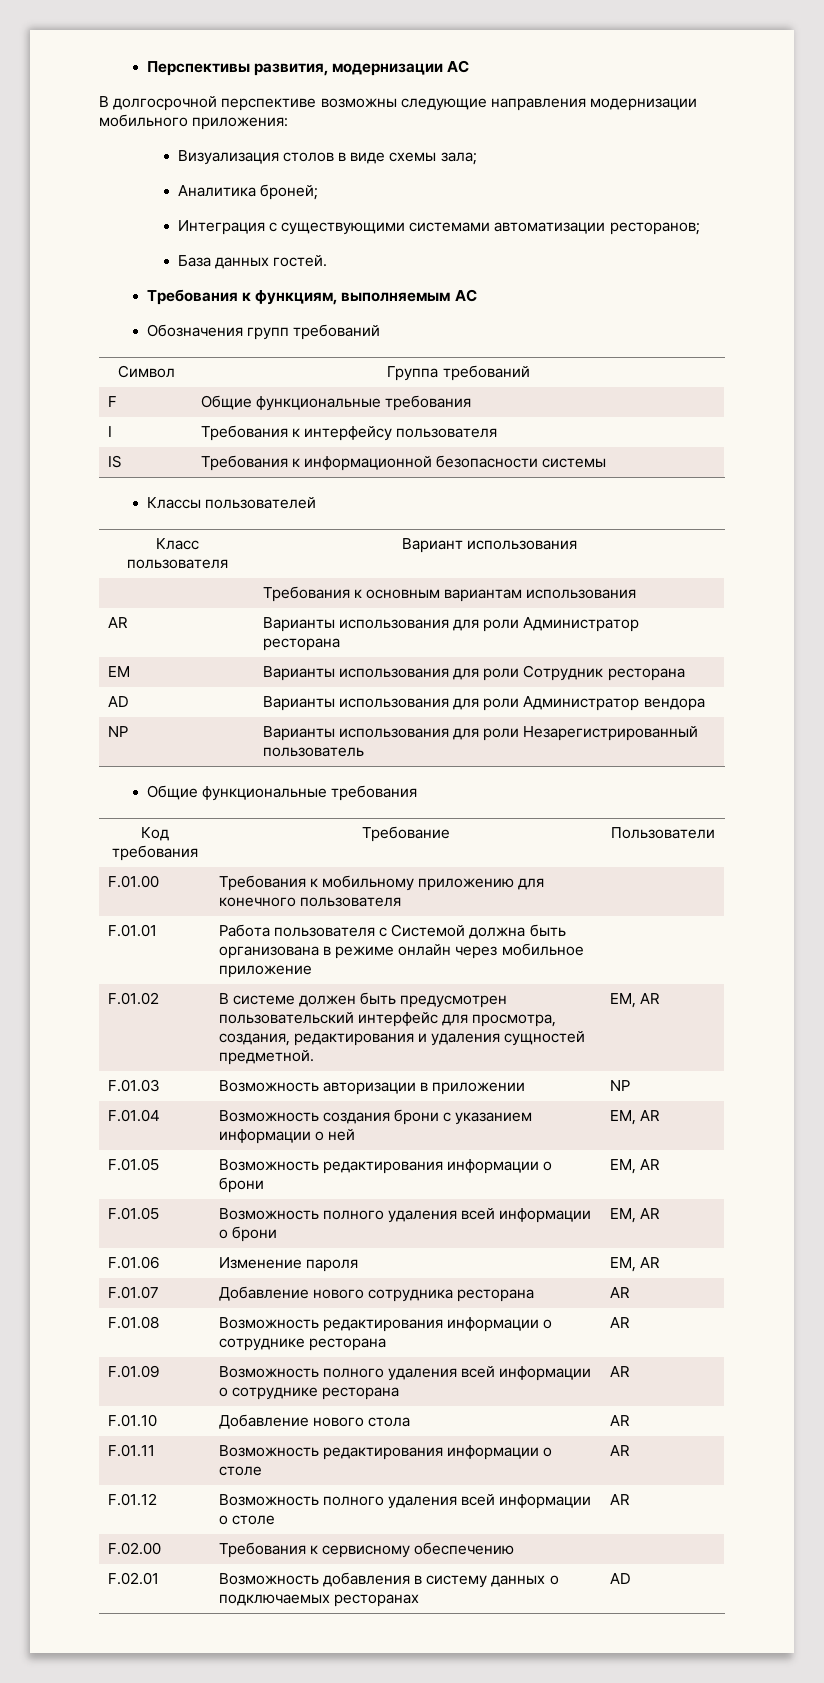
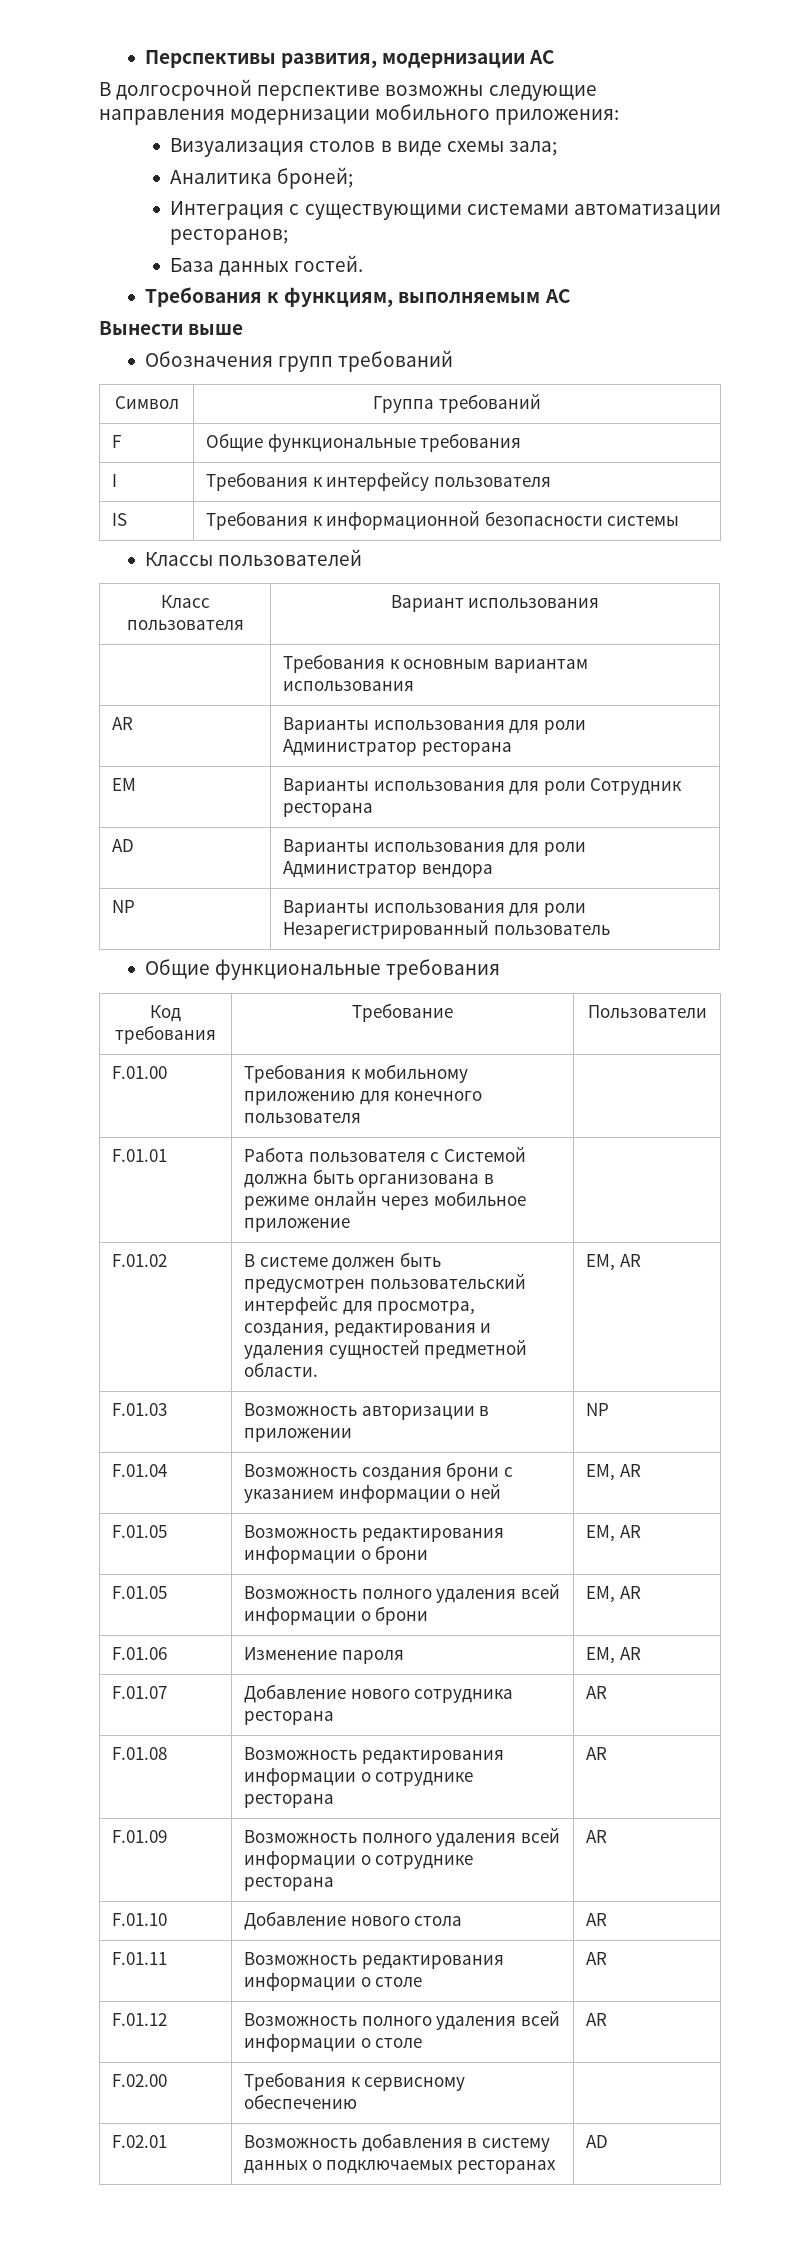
(477, 295) none -> [99,321,244,335] // Вынести выше
[218,1050,314,1065] предметной. -> [424,1340,528,1359] [244,1362,319,1377] предметной области.

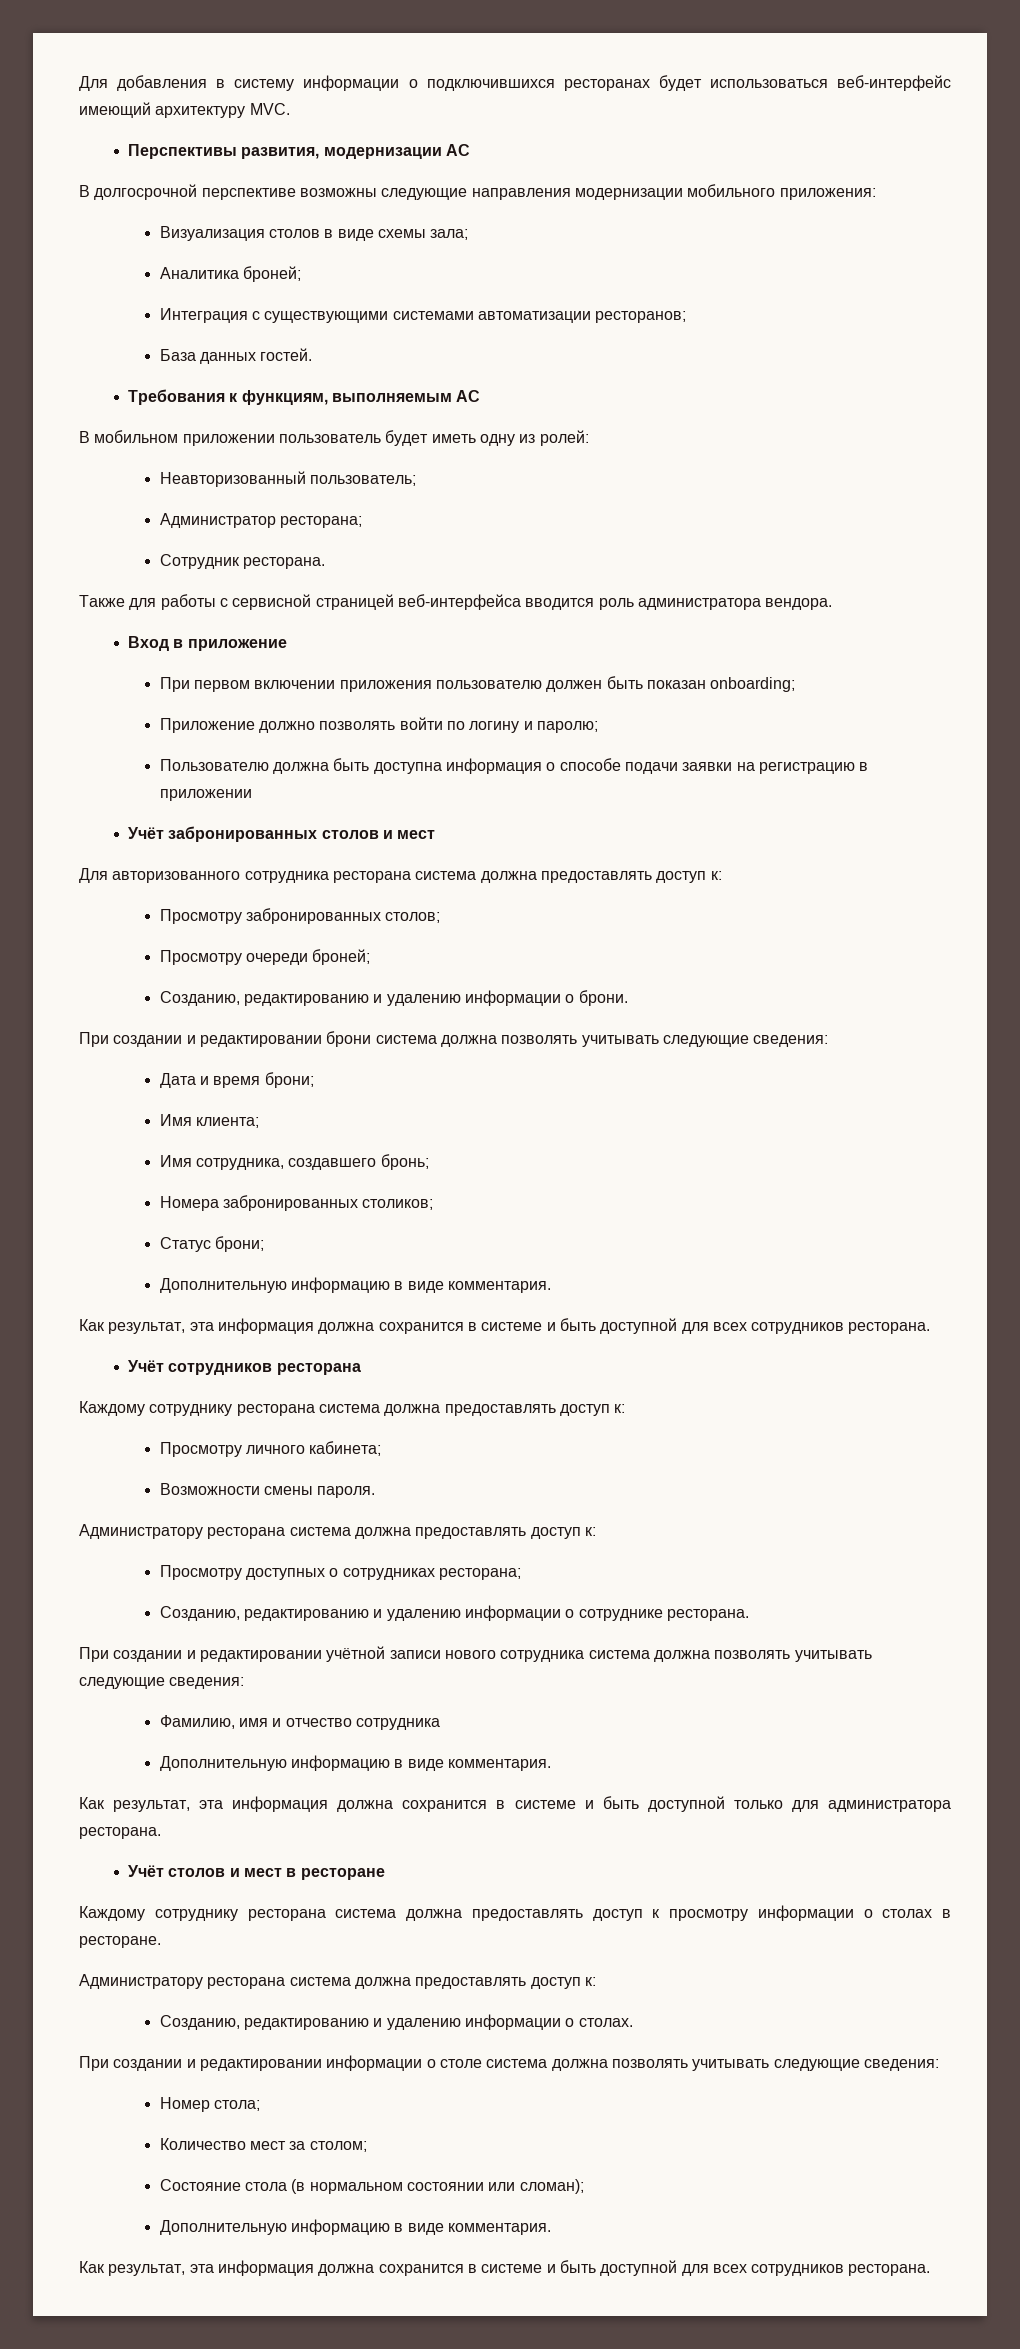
(145, 59) none -> [79,75,952,91] [79,102,290,118] Для добавления в систему информации о подключившихся ресторанах будет использоваться веб-интерфейс имеющий архитектуру MVC. //
[99,321,244,335] [145,350,454,372] [114,396,179,409] [373,394,541,413] [112,435,122,448] [206,433,522,452] [112,474,118,487] [206,472,551,491] [112,513,128,526] [206,511,680,530] [145,549,363,566] [160,595,210,608] [126,620,244,630] [390,595,600,612] [283,654,588,673] [283,681,415,691] [112,717,134,730] [283,717,586,734] [283,739,512,756] [112,778,137,791] [283,778,683,795] [283,803,374,817] [112,839,135,852] [283,839,586,856] [283,861,493,878] [112,900,136,913] [283,900,586,917] [283,920,610,939] [145,959,501,980] [150,1005,181,1022] [115,1025,216,1044] [352,1003,453,1022] [587,1005,707,1018] [112,1066,168,1079] [244,1064,469,1083] [244,1091,483,1105] [244,1113,362,1123] [112,1149,168,1162] [244,1147,526,1162] [244,1169,494,1188] [244,1191,526,1210] [244,1218,351,1232] [112,1254,168,1267] [244,1252,441,1271] [244,1274,526,1293] [244,1296,476,1315] [244,1323,492,1337] [244,1340,528,1359] [244,1362,319,1377] [586,1254,641,1271] [112,1403,168,1416] [244,1403,490,1420] [244,1428,353,1442] [586,1403,610,1416] [112,1464,168,1477] [244,1462,513,1481] [244,1484,501,1503] [586,1464,641,1481] [112,1525,168,1538] [244,1525,504,1542] [244,1545,429,1564] [586,1525,641,1542] [112,1586,168,1599] [244,1584,560,1603] [244,1606,429,1625] [586,1586,641,1603] [112,1647,168,1660] [244,1647,404,1664] [586,1647,641,1664] [112,1686,168,1699] [244,1684,514,1703] [244,1711,335,1725] [586,1686,608,1699] [112,1747,168,1760] [244,1747,504,1764] [244,1767,474,1786] [244,1794,335,1808] [586,1747,608,1760] [112,1830,168,1843] [244,1828,560,1847] [244,1850,474,1869] [244,1877,335,1891] [586,1830,608,1843] [112,1913,168,1926] [244,1911,463,1930] [586,1913,608,1926] [112,1952,168,1965] [244,1952,504,1969] [244,1972,423,1991] [586,1952,608,1965] [112,2013,168,2026] [244,2011,560,2030] [244,2033,423,2052] [586,2013,608,2026] [112,2074,168,2087] [244,2072,466,2091] [244,2094,358,2109] [112,2135,168,2148] [244,2133,550,2152] [244,2160,556,2174] [586,2135,609,2148] Вынести выше // Обозначения групп требований // Символ | Группа требований // F | Общие функциональные требования // I | Требования к интерфейсу пользователя // IS | Требования к информационной безопасности системы // Классы пользователей // Класс пользователя | Вариант использования // | Требования к основным вариантам использования // AR | Варианты использования для роли Администратор ресторана // EM | Варианты использования для роли Сотрудник ресторана // AD | Варианты использования для роли Администратор вендора // NP | Варианты использования для роли Незарегистрированный пользователь // Общие функциональные требования // Код требования | Требование | Пользователи // F.01.00 | Требования к мобильному приложению для конечного пользователя | // F.01.01 | Работа пользователя с Системой должна быть организована в режиме онлайн через мобильное приложение | // F.01.02 | В системе должен быть предусмотрен пользовательский интерфейс для просмотра, создания, редактирования и удаления сущностей предметной области. | EM, AR // F.01.03 | Возможность авторизации в приложении | NP // F.01.04 | Возможность создания брони с указанием информации о ней | EM, AR // F.01.05 | Возможность редактирования информации о брони | EM, AR // F.01.05 | Возможность полного удаления всей информации о брони | EM, AR // F.01.06 | Изменение пароля | EM, AR // F.01.07 | Добавление нового сотрудника ресторана | AR // F.01.08 | Возможность редактирования информации о сотруднике ресторана | AR // F.01.09 | Возможность полного удаления всей информации о сотруднике ресторана | AR // F.01.10 | Добавление нового стола | AR // F.01.11 | Возможность редактирования информации о столе | AR // F.01.12 | Возможность полного удаления всей информации о столе | AR // F.02.00 | Требования к сервисному обеспечению | // F.02.01 | Возможность добавления в систему данных о подключаемых ресторанах | AD -> [79,430,589,446] [159,471,417,487] [159,513,363,528] [159,554,326,569] [79,594,833,610] [128,636,287,651] [159,676,796,692] [159,717,598,733] [159,758,869,774] [159,789,252,801] [128,826,436,842] [79,868,722,883] [159,908,441,924] [159,949,371,965] [159,990,628,1006] [79,1031,829,1047] [159,1072,314,1088] [159,1114,260,1128] [159,1154,429,1170] [159,1195,434,1211] [159,1236,265,1252] [159,1277,552,1293] [79,1318,931,1334] [128,1360,361,1375] [79,1401,626,1416] [159,1441,382,1457] [159,1483,376,1498] [79,1524,596,1539] [159,1565,522,1580] [159,1605,749,1621] [79,1646,872,1662] [79,1677,245,1689] [159,1715,441,1730] [159,1755,552,1771] [79,1796,952,1812] [79,1827,161,1839] [128,1865,385,1880] [79,1905,951,1921] [79,1936,161,1948] [79,1974,596,1989] [159,2014,633,2030] [79,2055,939,2071] [159,2097,261,2112] [159,2138,367,2152] [159,2179,584,2194] [159,2219,552,2235] [79,2260,931,2276] В мобильном приложении пользователь будет иметь одну из ролей: // Неавторизованный пользователь; // Администратор ресторана; // Сотрудник ресторана. // Также для работы с сервисной страницей веб-интерфейса вводится роль администратора вендора. // Вход в приложение // При первом включении приложения пользователю должен быть показан onboarding; // Приложение должно позволять войти по логину и паролю; // Пользователю должна быть доступна информация о способе подачи заявки на регистрацию в приложении // Учёт забронированных столов и мест // Для авторизованного сотрудника ресторана система должна предоставлять доступ к: // Просмотру забронированных столов; // Просмотру очереди броней; // Созданию, редактированию и удалению информации о брони. // При создании и редактировании брони система должна позволять учитывать следующие сведения: // Дата и время брони; // Имя клиента; // Имя сотрудника, создавшего бронь; // Номера забронированных столиков; // Статус брони; // Дополнительную информацию в виде комментария. // Как результат, эта информация должна сохранится в системе и быть доступной для всех сотрудников ресторана. // Учёт сотрудников ресторана // Каждому сотруднику ресторана система должна предоставлять доступ к: // Просмотру личного кабинета; // Возможности смены пароля. // Администратору ресторана система должна предоставлять доступ к: // Просмотру доступных о сотрудниках ресторана; // Созданию, редактированию и удалению информации о сотруднике ресторана. // При создании и редактировании учётной записи нового сотрудника система должна позволять учитывать следующие сведения: // Фамилию, имя и отчество сотрудника // Дополнительную информацию в виде комментария. // Как результат, эта информация должна сохранится в системе и быть доступной только для администратора ресторана. // Учёт столов и мест в ресторане // Каждому сотруднику ресторана система должна предоставлять доступ к просмотру информации о столах в ресторане. // Администратору ресторана система должна предоставлять доступ к: // Созданию, редактированию и удалению информации о столах. // При создании и редактировании информации о столе система должна позволять учитывать следующие сведения: // Номер стола; // Количество мест за столом; // Состояние стола (в нормальном состоянии или сломан); // Дополнительную информацию в виде комментария. // Как результат, эта информация должна сохранится в системе и быть доступной для всех сотрудников ресторана.

